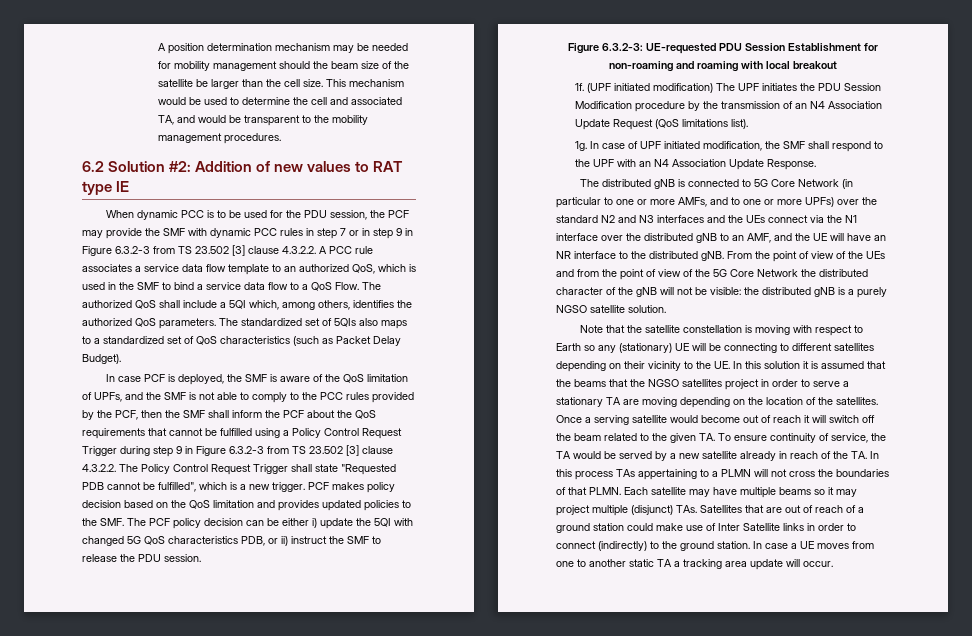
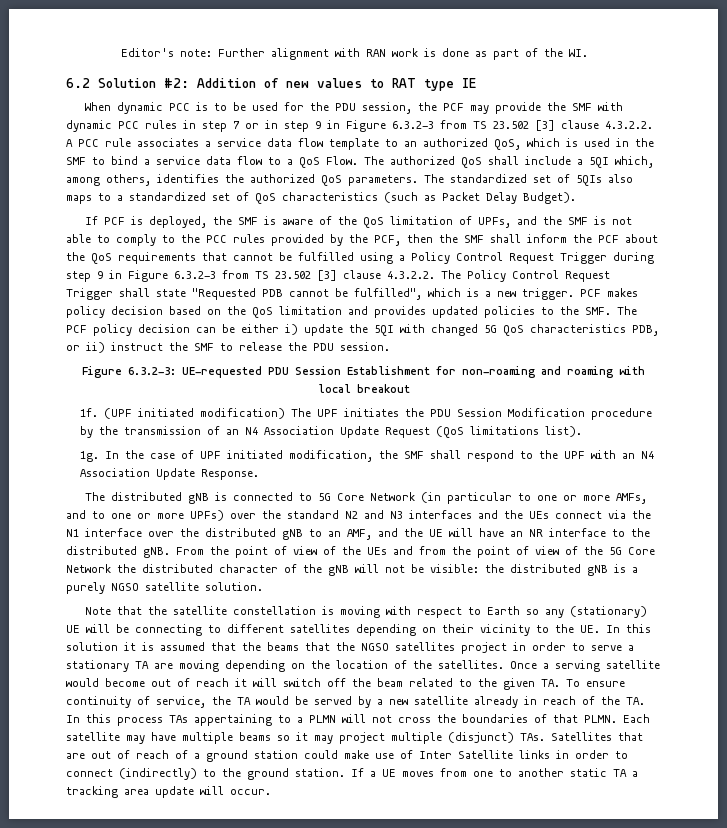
[158,43,409,54] [158,61,410,71] [158,79,405,89] [158,97,403,105] [158,115,369,126] [158,133,282,144] A position determination mechanism may be needed for mobility management should the beam size of the satellite be larger than the cell size. This mechanism would be used to determine the cell and associated TA, and would be transparent to the mobility management procedures. -> [120,48,588,60] Editor's note: Further alignment with RAN work is done as part of the WI.
[106,374,142,382] In case -> [84,216,98,225] If
(600, 145) none -> [124,450,144,459] the
[753,541,788,549] In case -> [351,768,364,777] If

